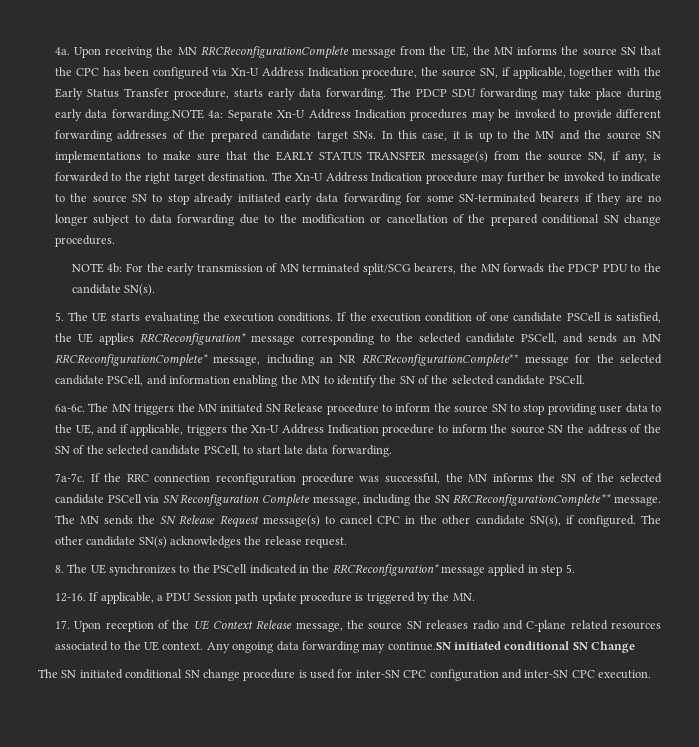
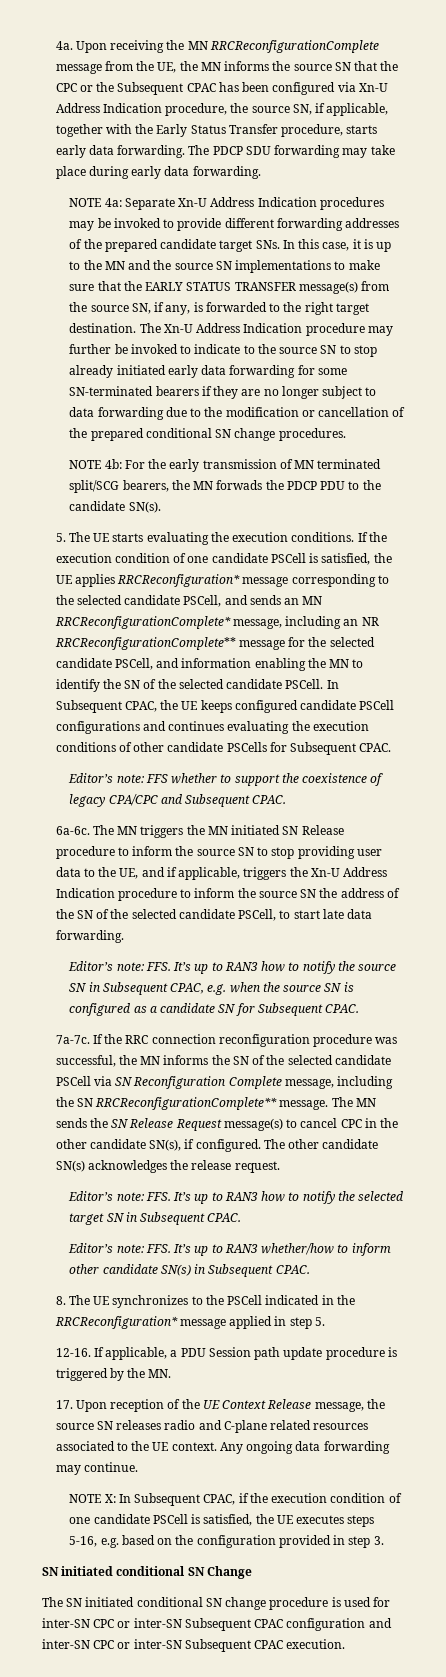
(99, 72) none -> [79,82,216,95] or the Subsequent CPAC
[111,109,204,121] forwarding.NOTE -> [192,166,261,179] [69,198,102,207] forwarding. // NOTE
(585, 379) none -> [326,680,339,689] [55,700,395,713] [55,721,369,734] [55,742,392,755] [68,773,384,786] [69,794,287,807] In Subsequent CPAC, the UE keeps configured candidate PSCell configurations and continues evaluating the execution conditions of other candidate PSCells for Subsequent CPAC. // Editor’s note: FFS whether to support the coexistence of legacy CPA/CPC and Subsequent CPAC.
(392, 451) none -> [68,961,397,974] [69,982,354,995] [69,1003,360,1016] // Editor’s note: FFS. It’s up to RAN3 how to notify the source SN in Subsequent CPAC, e.g. when the source SN is configured as a candidate SN for Subsequent CPAC.
(348, 542) none -> [68,1191,404,1204] [69,1212,242,1225] [68,1243,391,1256] [69,1264,310,1277] // Editor’s note: FFS. It’s up to RAN3 how to notify the selected target SN in Subsequent CPAC. // Editor’s note: FFS. It’s up to RAN3 whether/how to inform other candidate SN(s) in Subsequent CPAC.
[387,642,451,651] continue.SN -> [83,1462,138,1472] [69,1493,402,1506] [69,1514,375,1527] [69,1535,384,1548] [42,1567,59,1576] continue. // NOTE X: In Subsequent CPAC, if the execution condition of one candidate PSCell is satisfied, the UE executes steps 5-16, e.g. based on the configuration provided in step 3. // SN
[429,669,595,681] configuration and inter-SN CPC -> [117,1618,392,1631] [42,1639,284,1652] or inter-SN Subsequent CPAC configuration and inter-SN CPC or inter-SN Subsequent CPAC

